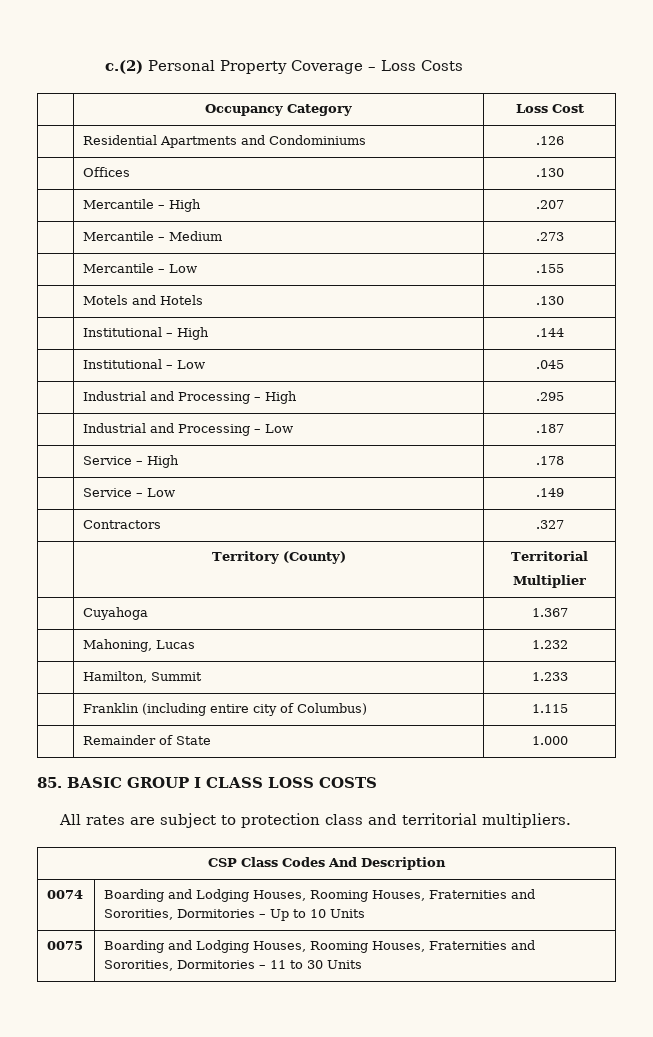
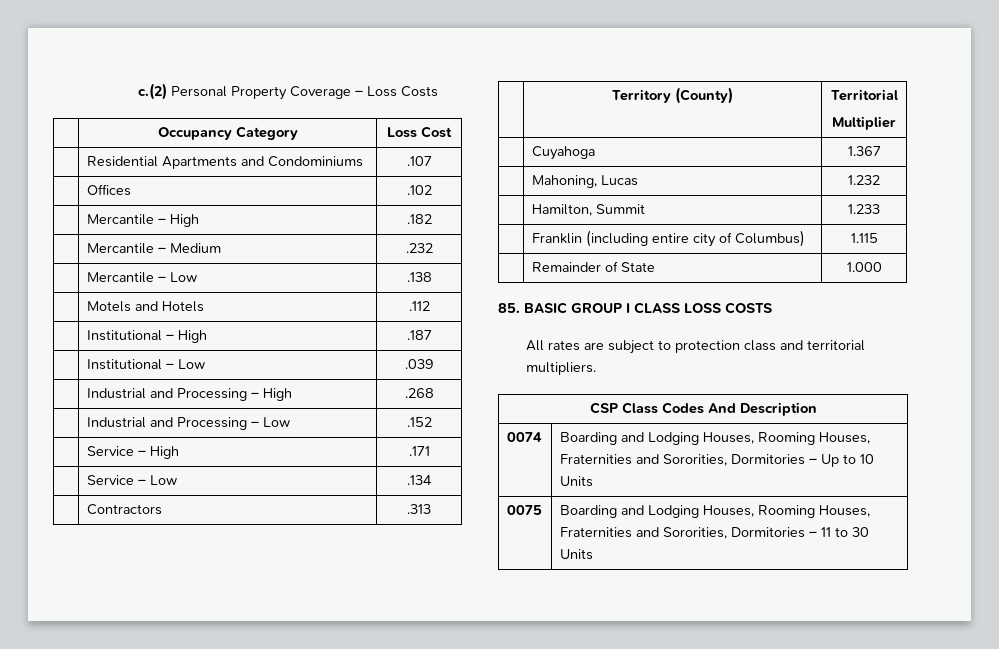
[535,136,564,145] .126 -> [406,156,432,166] .107
[535,168,564,177] .130 -> [406,185,432,195] .102
[535,200,564,209] .207 -> [406,214,432,224] .182
[535,232,564,241] .273 -> [405,243,433,253] .232
[535,264,564,273] .155 -> [406,272,432,282] .138
[535,296,564,305] .130 -> [408,301,430,311] .112
[535,328,564,337] .144 -> [406,330,432,340] .187
[535,360,564,369] .045 -> [404,359,434,369] .039
[535,392,564,401] .295 -> [404,388,434,398] .268
[535,424,564,433] .187 -> [406,417,432,427] .152
[535,456,564,465] .178 -> [408,446,430,456] .171
[535,488,564,497] .149 -> [407,475,432,485] .134
[535,520,564,529] .327 -> [407,504,431,514] .313

